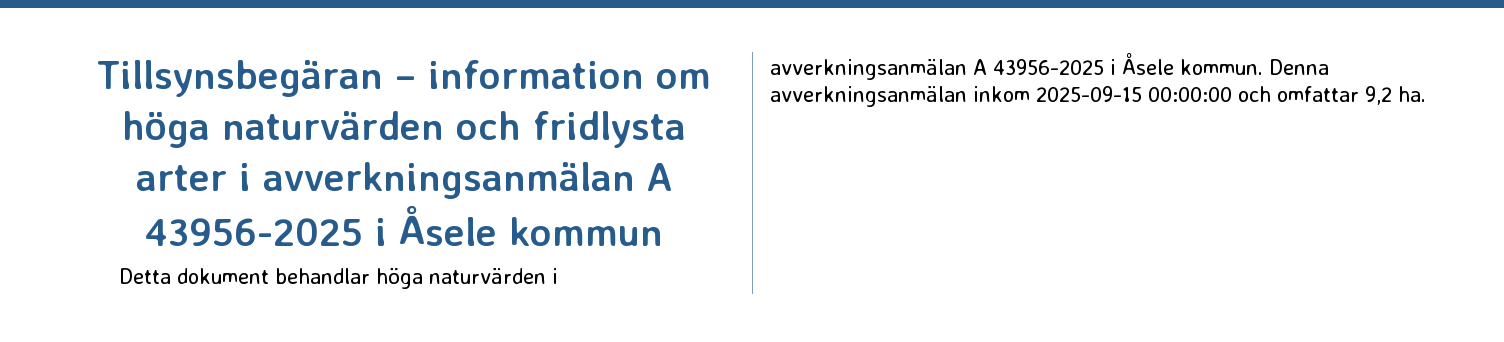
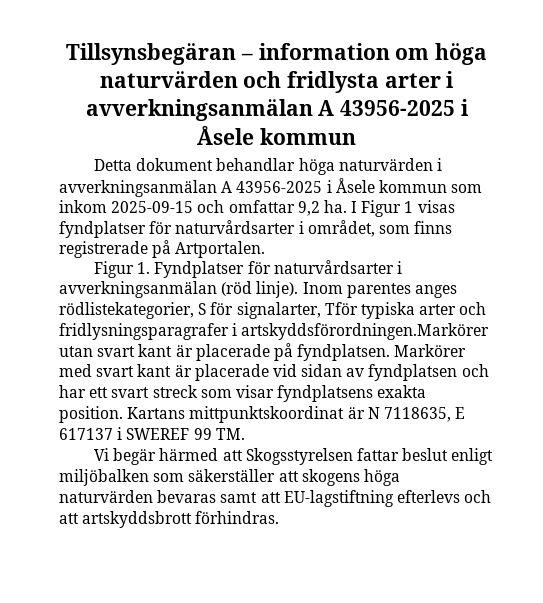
[1180,59,1329,75] [770,86,967,107] kommun. Denna avverkningsanmälan -> [378,180,483,193] kommun som
[1148,87,1232,102] 00:00:00 -> (194, 207) none
(1426, 94) none -> [351,200,455,217] [59,220,453,238] [59,240,266,258] [94,260,402,278] [59,281,457,298] [59,302,487,319] [59,323,490,340] [59,343,467,361] [59,364,489,381] [59,385,427,402] [59,406,466,423] [59,427,245,440] [94,448,494,465] [59,469,400,486] [59,490,492,507] [59,511,280,528] I Figur 1 visas fyndplatser för naturvårdsarter i området, som finns registrerade på Artportalen. // Figur 1. Fyndplatser för naturvårdsarter i avverkningsanmälan (röd linje). Inom parentes anges rödlistekategorier, S för signalarter, Tför typiska arter och fridlysningsparagrafer i artskyddsförordningen.Markörer utan svart kant är placerade på fyndplatsen. Markörer med svart kant är placerade vid sidan av fyndplatsen och har ett svart streck som visar fyndplatsens exakta position. Kartans mittpunktskoordinat är N 7118635, E 617137 i SWEREF 99 TM. // Vi begär härmed att Skogsstyrelsen fattar beslut enligt miljöbalken som säkerställer att skogens höga naturvärden bevaras samt att EU-lagstiftning efterlevs och att artskyddsbrott förhindras.

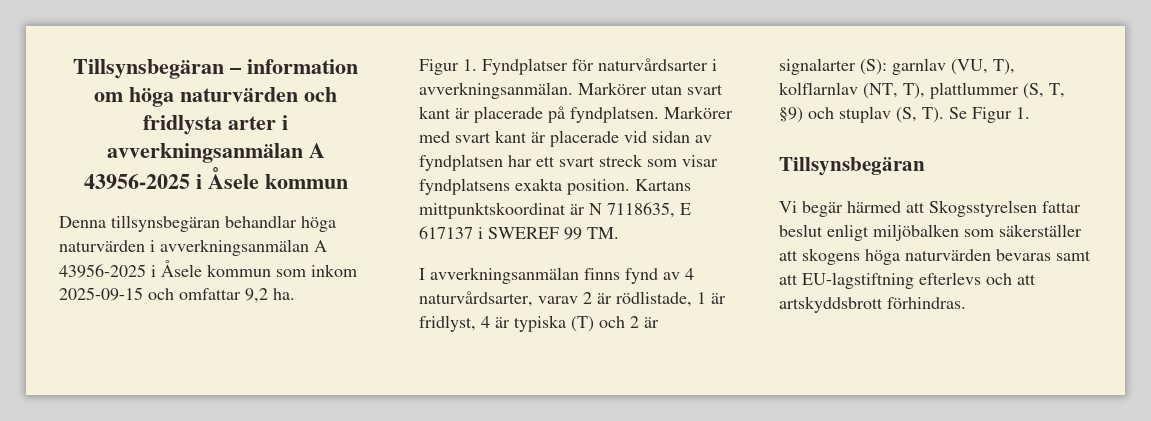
[94,158,214,171] Detta dokument -> [59,215,220,232] Denna tillsynsbegäran
[351,200,455,217] [59,220,453,238] [59,240,266,258] I Figur 1 visas fyndplatser för naturvårdsarter i området, som finns registrerade på Artportalen. -> (295, 294) none
[59,281,457,298] [59,302,487,319] [59,323,490,340] avverkningsanmälan (röd linje). Inom parentes anges rödlistekategorier, S för signalarter, Tför typiska arter och fridlysningsparagrafer i artskyddsförordningen.Markörer -> [419,82,647,99] avverkningsanmälan. Markörer
[461,364,489,377] och -> (503, 162) none
(245, 434) none -> [419,267,694,284] [419,291,726,307] [419,315,659,332] [779,58,1015,75] [779,82,1065,99] [779,106,1030,123] [779,157,925,176] // I avverkningsanmälan finns fynd av 4 naturvårdsarter, varav 2 är rödlistade, 1 är fridlyst, 4 är typiska (T) och 2 är signalarter (S): garnlav (VU, T), kolflarnlav (NT, T), plattlummer (S, T, §9) och stuplav (S, T). Se Figur 1. // Tillsynsbegäran

